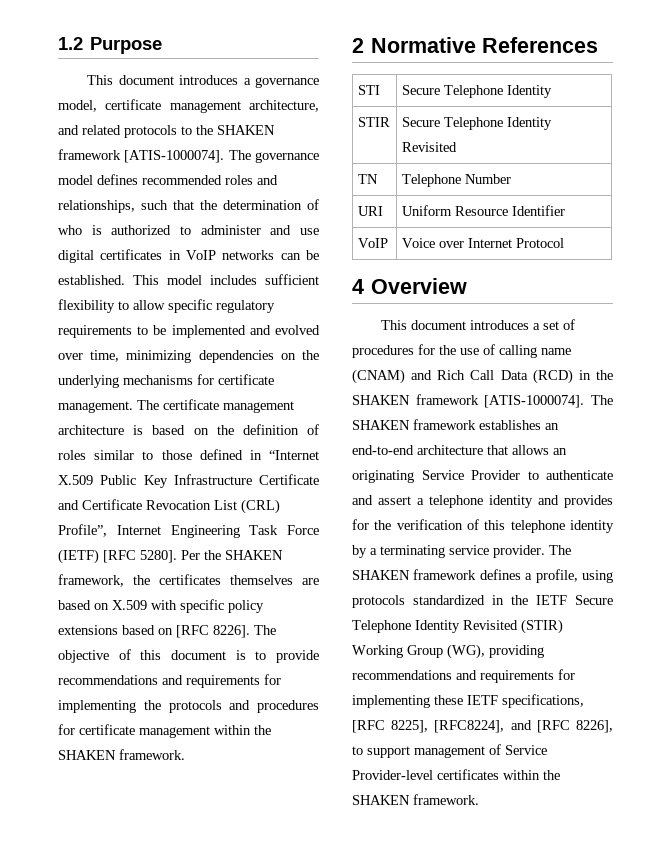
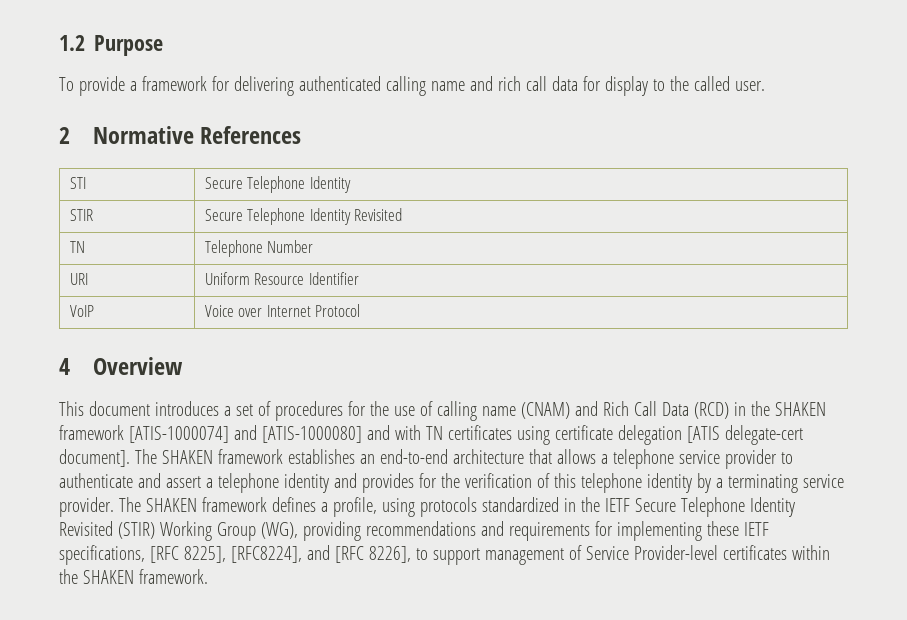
[87,75,319,88] [58,99,319,113] [58,125,275,138] [58,149,319,163] [58,174,278,185] [58,199,319,213] [58,225,319,235] [58,249,319,263] [58,274,319,285] [58,299,275,313] [58,325,320,338] [58,350,319,363] [58,374,274,388] [58,399,294,413] [58,424,319,435] [58,449,319,460] [58,474,319,488] [58,499,280,514] [58,524,319,538] [58,549,283,564] [58,574,319,587] [58,599,264,613] [58,625,276,638] [58,649,319,663] [58,674,281,688] [58,700,319,713] [58,724,271,738] [58,749,185,760] This document introduces a governance model, certificate management architecture, and related protocols to the SHAKEN framework [ATIS-1000074]. The governance model defines recommended roles and relationships, such that the determination of who is authorized to administer and use digital certificates in VoIP networks can be established. This model includes sufficient flexibility to allow specific regulatory requirements to be implemented and evolved over time, minimizing dependencies on the underlying mechanisms for certificate management. The certificate management architecture is based on the definition of roles similar to those defined in “Internet X.509 Public Key Infrastructure Certificate and Certificate Revocation List (CRL) Profile”, Internet Engineering Task Force (IETF) [RFC 5280]. Per the SHAKEN framework, the certificates themselves are based on X.509 with specific policy extensions based on [RFC 8226]. The objective of this document is to provide recommendations and requirements for implementing the protocols and procedures for certificate management within the SHAKEN framework. -> [59,76,765,96] To provide a framework for delivering authenticated calling name and rich call data for display to the called user.
[484,395,585,408] [ATIS-1000074]. -> [128,425,803,445] [59,449,130,467] [ATIS-1000074] and [ATIS-1000080] and with TN certificates using certificate delegation [ATIS delegate-cert document].
[553,448,567,455] [352,470,520,483] an originating Service Provider -> [600,449,777,469] a telephone service provider

